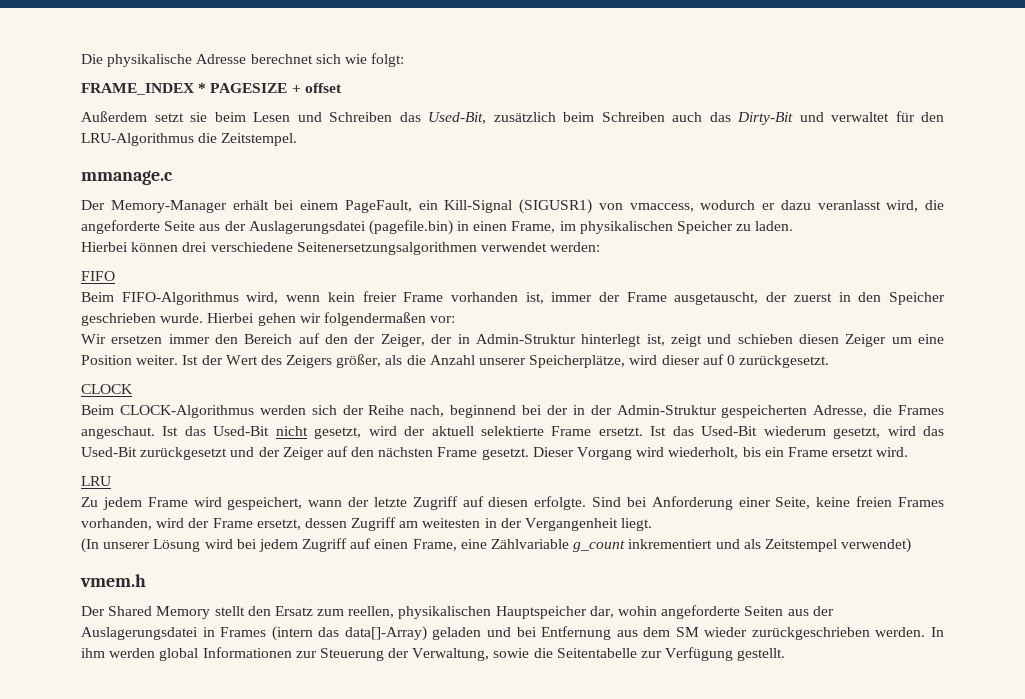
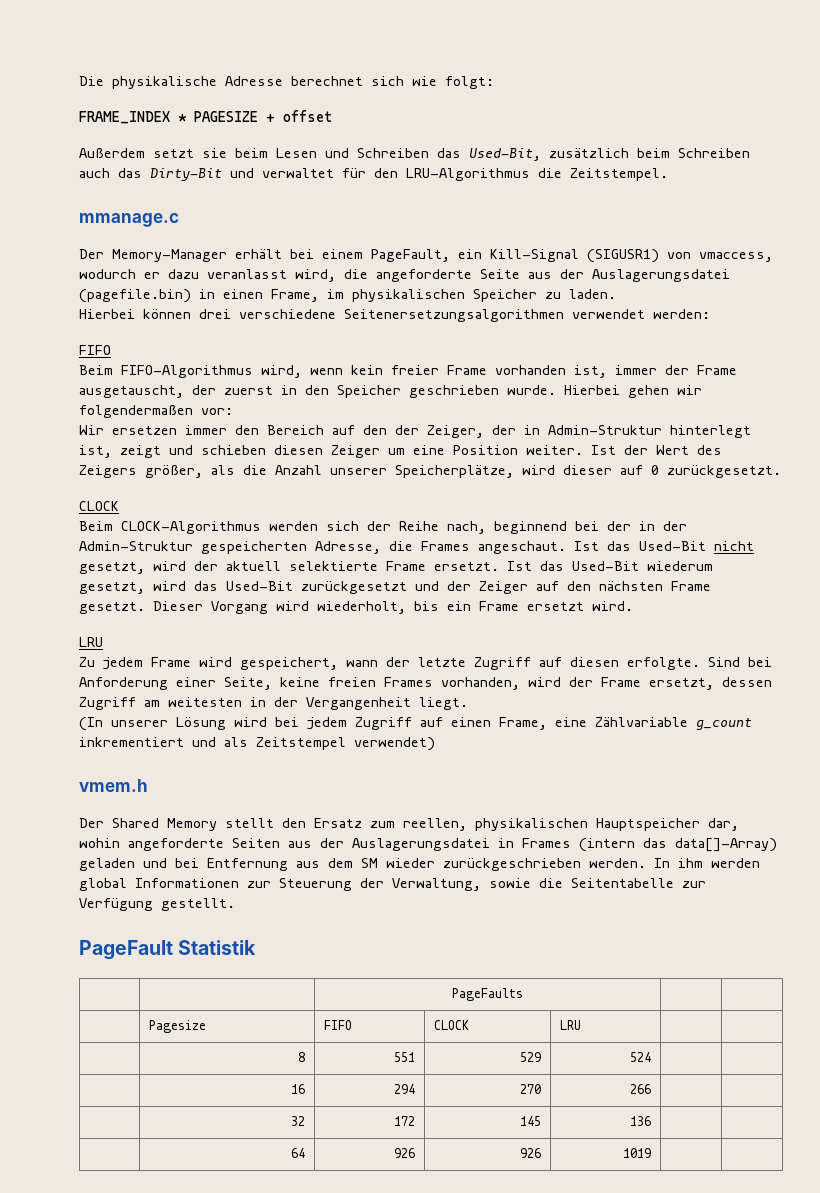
(786, 654) none -> [79,940,257,960] [452,988,523,1001] [148,1020,206,1033] [323,1020,352,1030] [433,1020,469,1030] [559,1020,581,1030] [298,1052,306,1062] [394,1052,416,1062] [520,1052,542,1062] [630,1052,652,1062] [291,1084,306,1094] [394,1084,416,1094] [520,1084,542,1094] [630,1084,652,1094] [291,1116,306,1126] [394,1116,416,1126] [520,1116,542,1126] [630,1116,652,1126] [291,1148,306,1158] [394,1148,416,1158] [520,1148,542,1158] [623,1148,652,1158] // PageFault Statistik // | | PageFaults | | // | Pagesize | FIFO | CLOCK | LRU | | // | 8 | 551 | 529 | 524 | | // | 16 | 294 | 270 | 266 | | // | 32 | 172 | 145 | 136 | | // | 64 | 926 | 926 | 1019 | |

